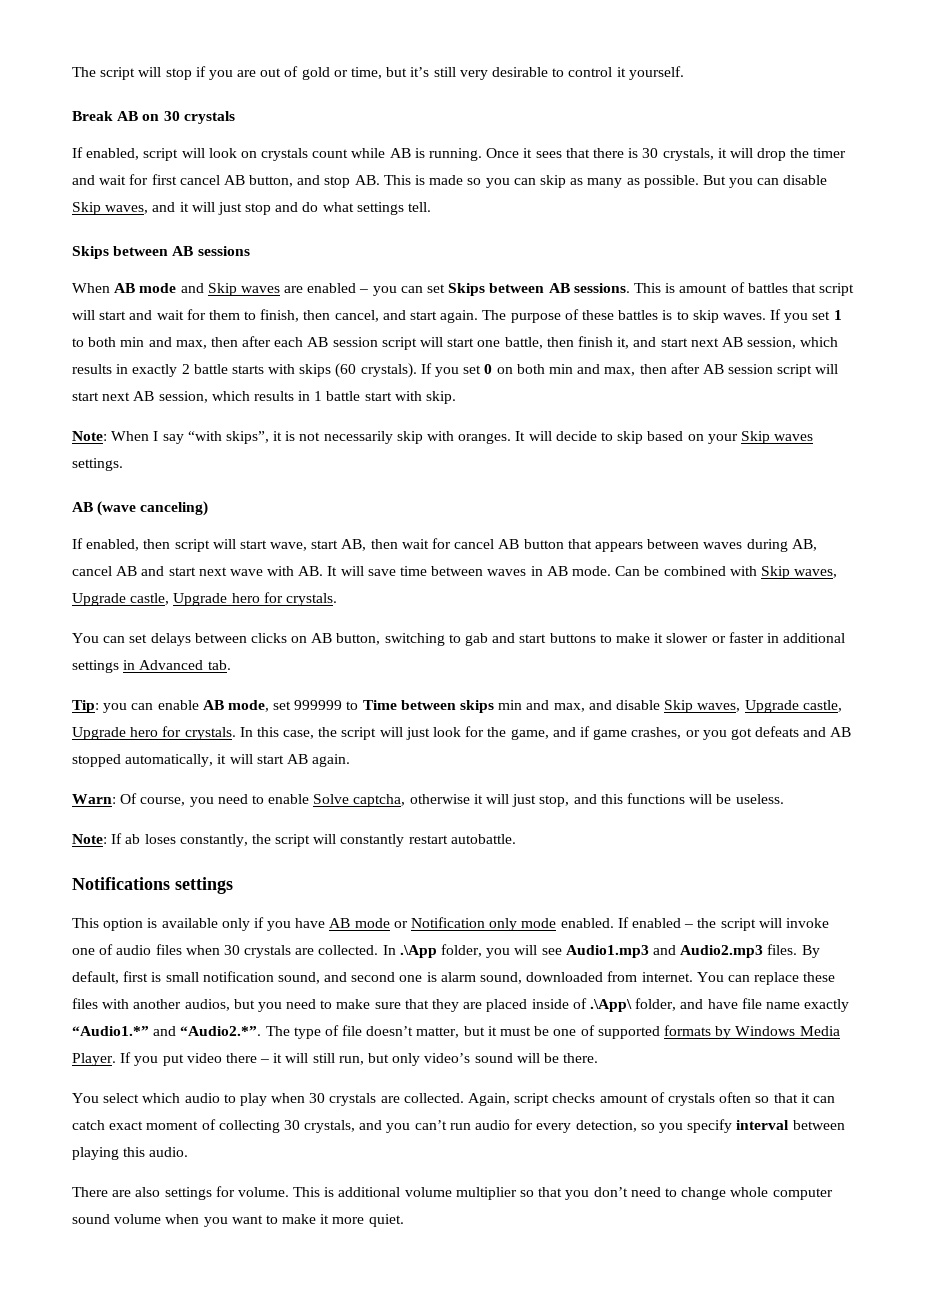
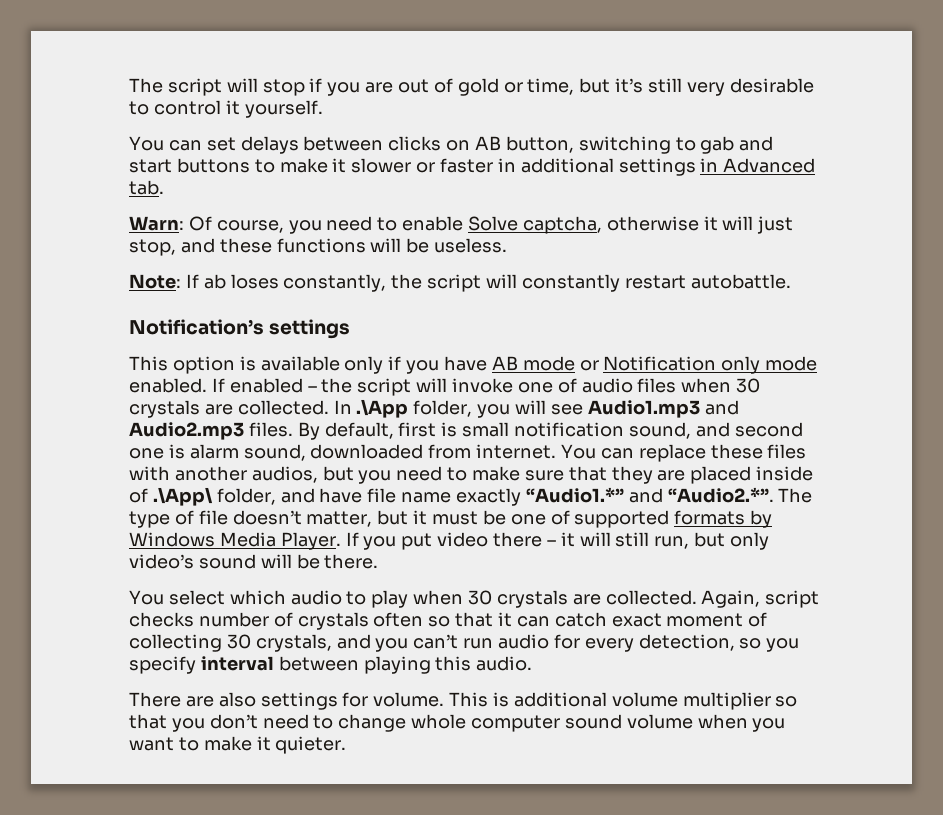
[72,111,235,124] [72,147,847,161] [72,174,828,188] [72,202,432,215] [72,246,250,259] [72,282,855,296] [72,309,842,323] [72,336,839,350] [72,363,839,378] [72,391,457,404] [72,431,814,444] [72,458,123,471] [72,501,209,516] [72,538,817,552] [72,566,838,579] [72,592,337,606] // Break AB on 30 crystals // If enabled, script will look on crystals count while AB is running. Once it sees that there is 30 crystals, it will drop the timer and wait for first cancel AB button, and stop AB. This is made so you can skip as many as possible. But you can disable Skip waves, and it will just stop and do what settings tell. // Skips between AB sessions // When AB mode and Skip waves are enabled – you can set Skips between AB sessions. This is amount of battles that script will start and wait for them to finish, then cancel, and start again. The purpose of these battles is to skip waves. If you set 1 to both min and max, then after each AB session script will start one battle, then finish it, and start next AB session, which results in exactly 2 battle starts with skips (60 crystals). If you set 0 on both min and max, then after AB session script will start next AB session, which results in 1 battle start with skip. // Note: When I say “with skips”, it is not necessarily skip with oranges. It will decide to skip based on your Skip waves settings. // AB (wave canceling) // If enabled, then script will start wave, start AB, then wait for cancel AB button that appears between waves during AB, cancel AB and start next wave with AB. It will save time between waves in AB mode. Can be combined with Skip waves, Upgrade castle, Upgrade hero for crystals. -> (323, 109) none
[72,700,842,713] [72,726,852,740] [72,754,351,767] // Tip: you can enable AB mode, set 999999 to Time between skips min and max, and disable Skip waves, Upgrade castle, Upgrade hero for crystals. In this case, the script will just look for the game, and if game crashes, or you got defeats and AB stopped automatically, it will start AB again. -> (164, 187) none
[600,794,623,804] this -> [219,238,272,253] these
[72,877,170,890] Notifications -> [129,319,264,335] Notification’s
[599,1094,648,1103] amount -> [198,612,269,627] number
[332,1214,404,1227] more quiet. -> [275,736,347,754] quieter.

